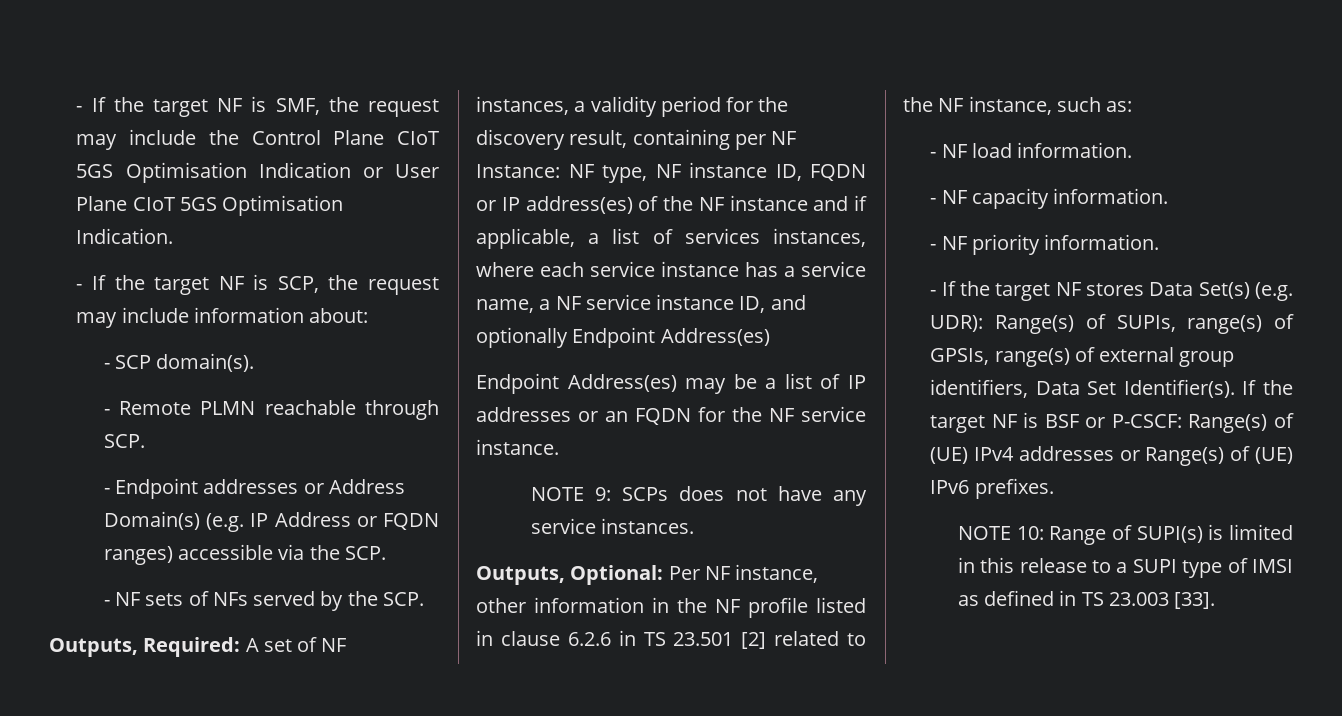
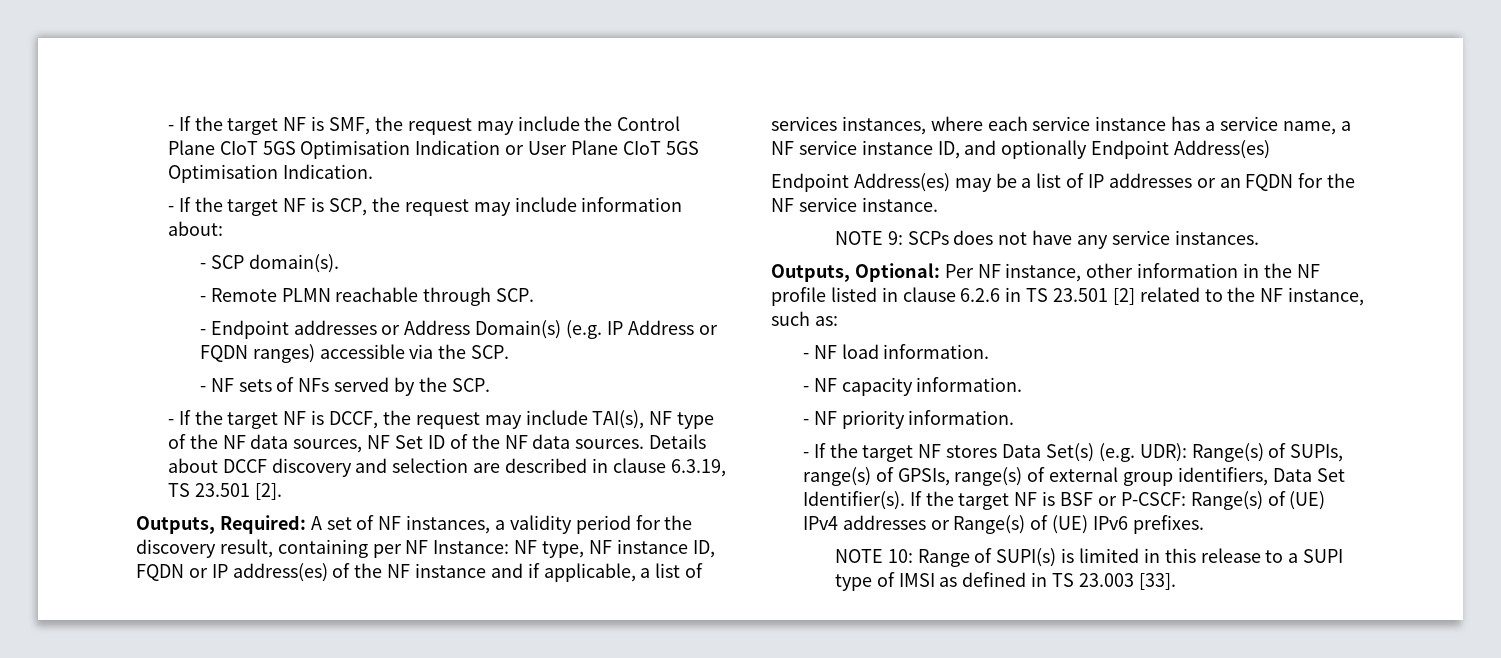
(424, 599) none -> [167,410,715,429] [167,434,707,453] [167,458,726,477] [167,483,282,500] // - If the target NF is DCCF, the request may include TAI(s), NF type of the NF data sources, NF Set ID of the NF data sources. Details about DCCF discovery and selection are described in clause 6.3.19, TS 23.501 [2].

